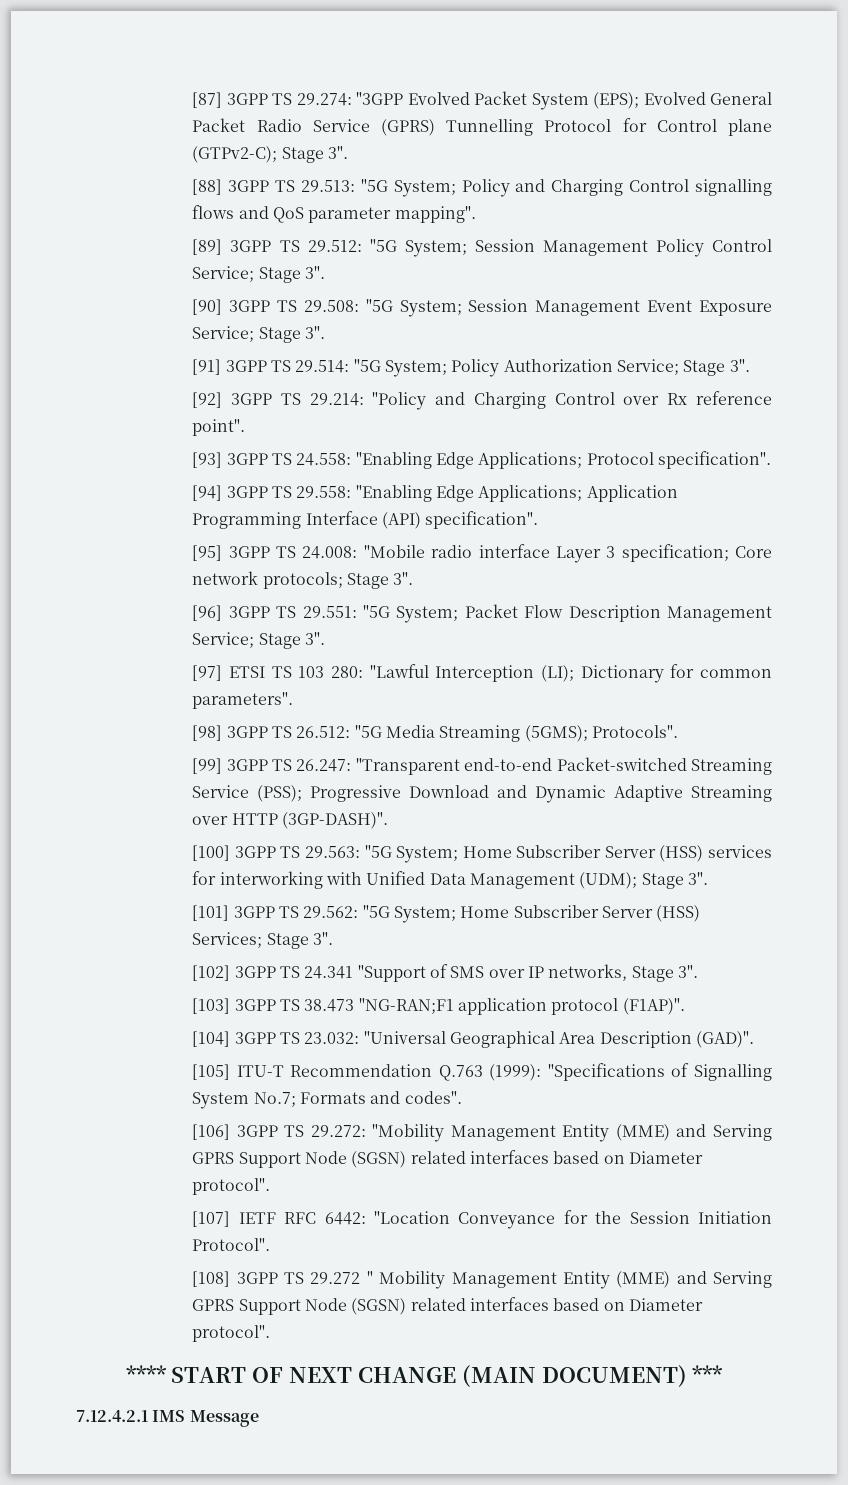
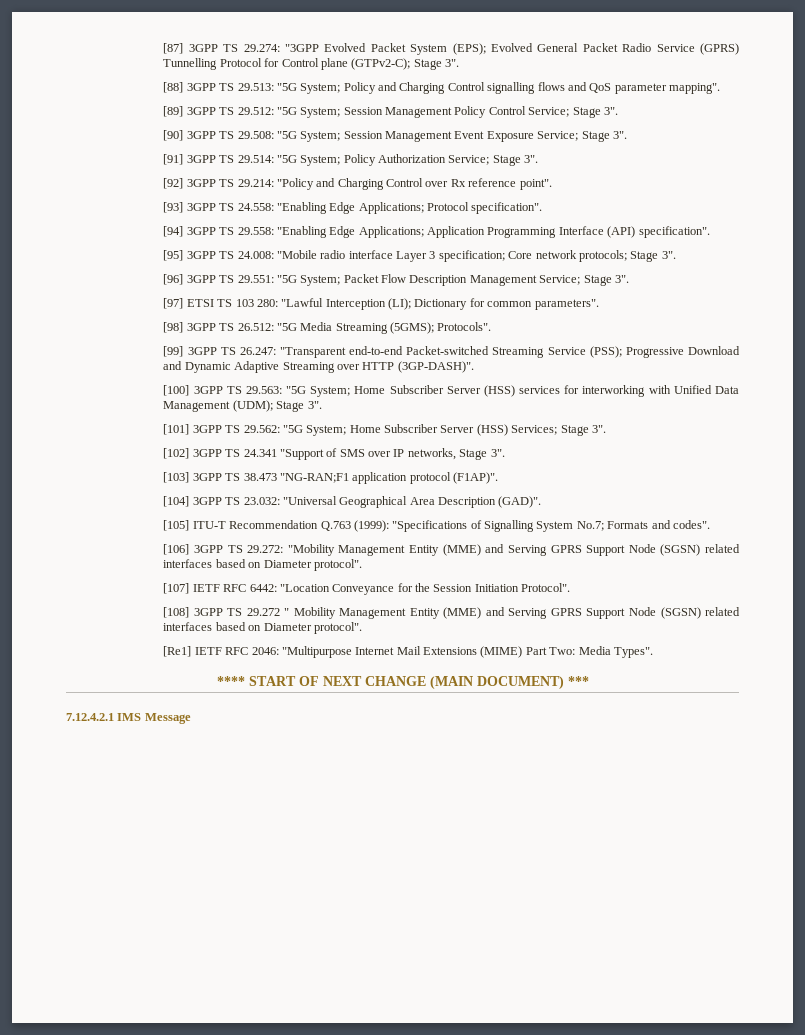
(271, 1333) none -> [163,646,653,658] // [Re1] IETF RFC 2046: "Multipurpose Internet Mail Extensions (MIME) Part Two: Media Types".

